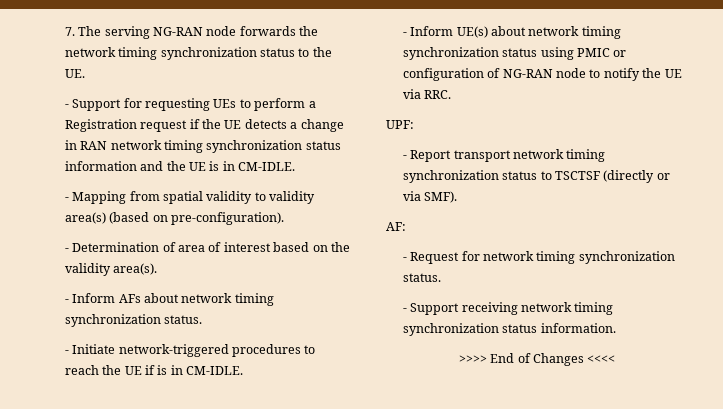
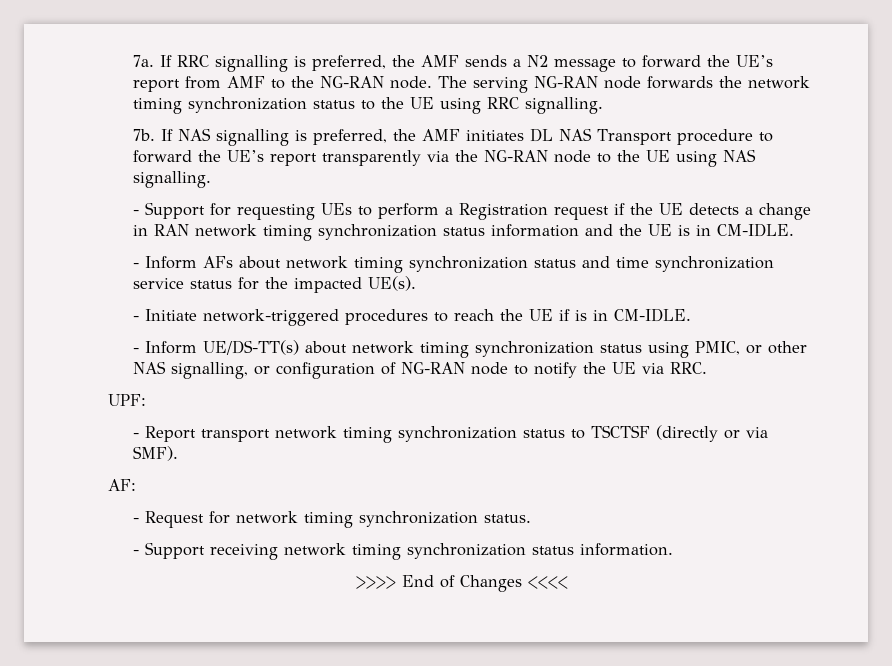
[64,27,75,36] 7. -> [132,55,773,72] [132,76,432,92] 7a. If RRC signalling is preferred, the AMF sends a N2 message to forward the UE’s report from AMF to the NG-RAN node.
[64,69,85,78] UE. -> [409,97,603,114] [132,128,773,146] [132,149,756,167] [132,171,211,188] UE using RRC signalling. // 7b. If NAS signalling is preferred, the AMF initiates DL NAS Transport procedure to forward the UE’s report transparently via the NG-RAN node to the UE using NAS signalling.
[64,191,316,204] [64,212,285,225] [64,242,350,252] [64,263,158,276] // - Mapping from spatial validity to validity area(s) (based on pre-configuration). // - Determination of area of interest based on the validity area(s). -> (794, 230) none
[164,315,203,324] status. -> [533,256,774,272] [132,276,416,293] status and time synchronization service status for the impacted UE(s).
[456,26,488,38] UE(s) -> [202,340,299,355] UE/DS-TT(s)
[577,48,611,57] PMIC -> [694,341,807,355] [132,361,248,379] PMIC, or other NAS signalling,

